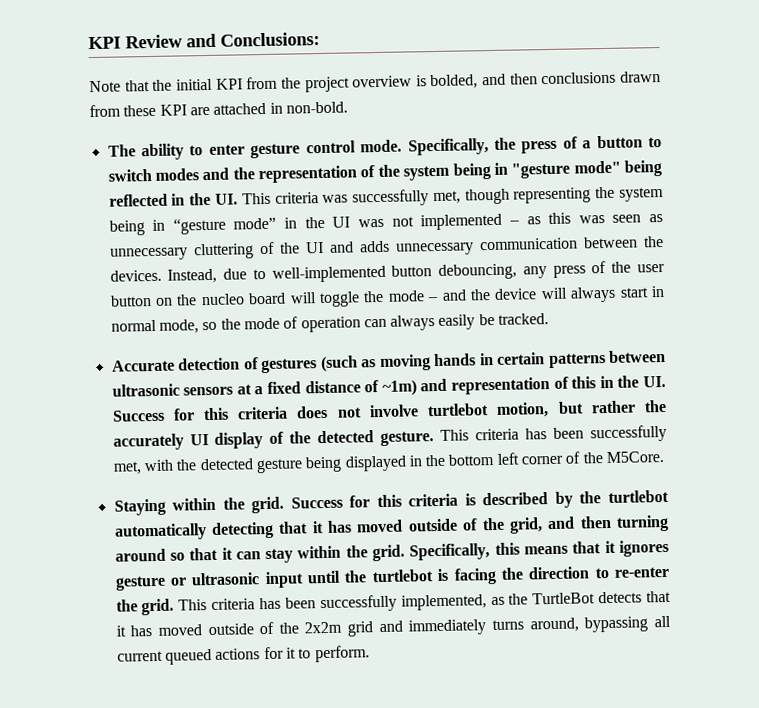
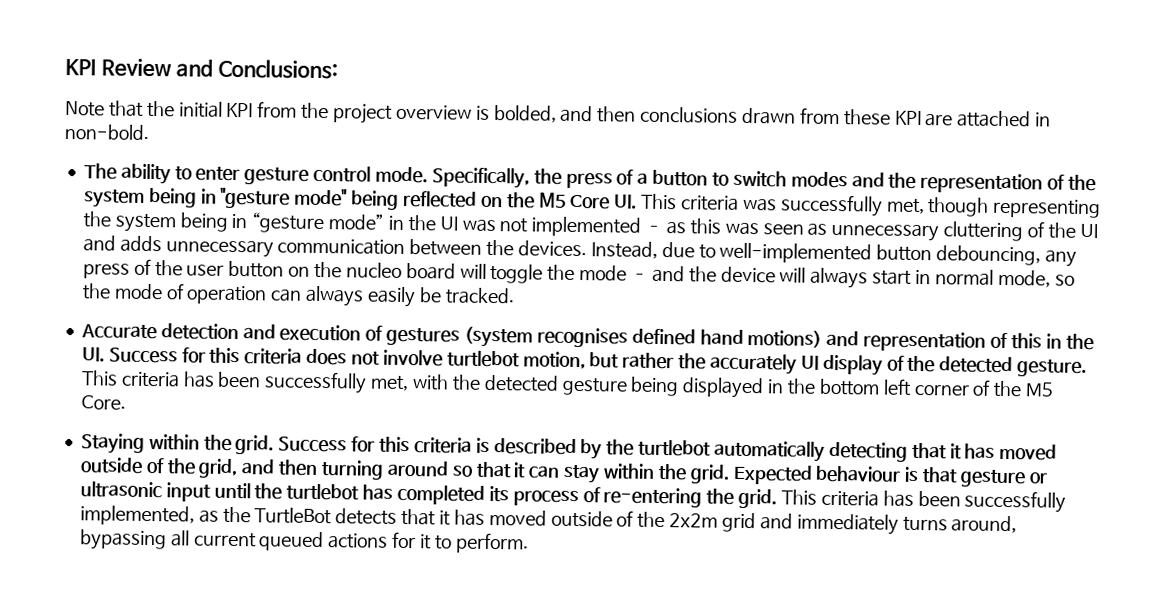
[171,192,212,206] in the -> [480,192,611,210] on the M5 Core
[243,349,666,374] [111,379,417,397] of gestures (such as moving hands in certain patterns between ultrasonic sensors at a fixed distance of ~1m) -> [242,324,823,348] and execution of gestures (system recognises defined hand motions)
[606,450,665,464] M5Core. -> [1025,382,1055,397] [80,395,126,410] M5 Core.
[409,539,669,561] Specifically, this means that it ignores -> [732,464,959,485] Expected behaviour is that
[437,566,669,585] is facing the direction to re-enter -> [362,484,703,508] has completed its process of re-entering

